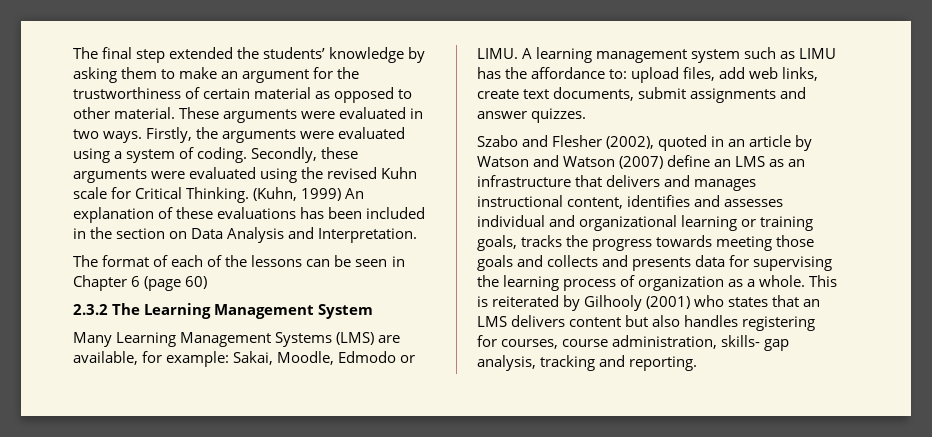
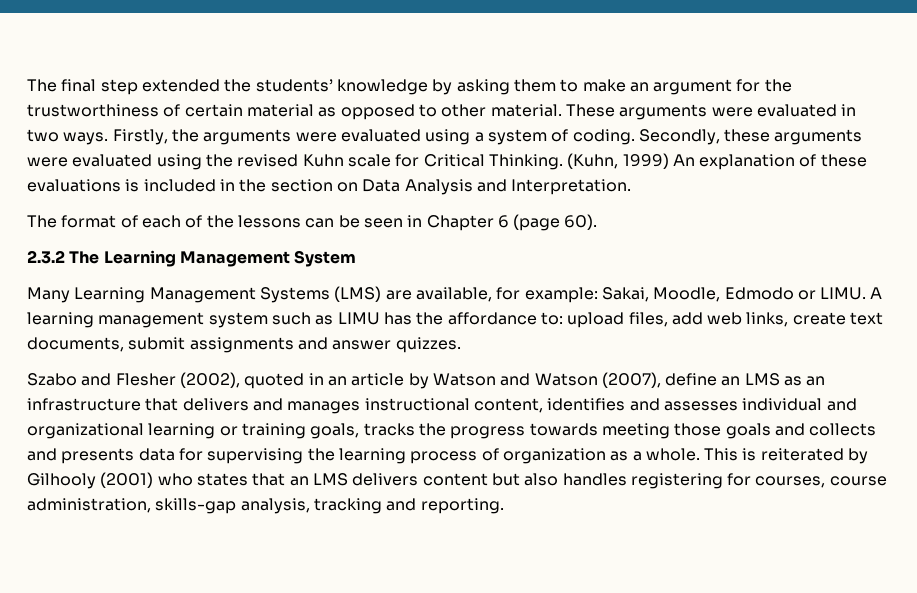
[300,207,363,219] has been -> [125,179,140,192] is
[185,276,208,289] 60) -> [564,214,598,230] 60).
[619,156,664,169] (2007) -> [601,372,661,388] (2007),
[721,335,790,351] skills- gap -> [155,498,237,514] skills-gap

